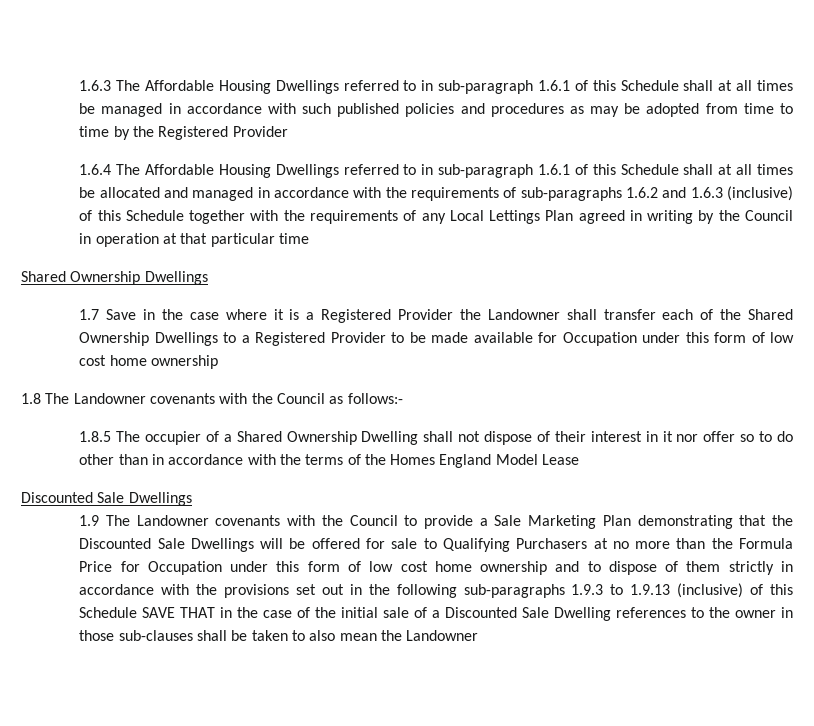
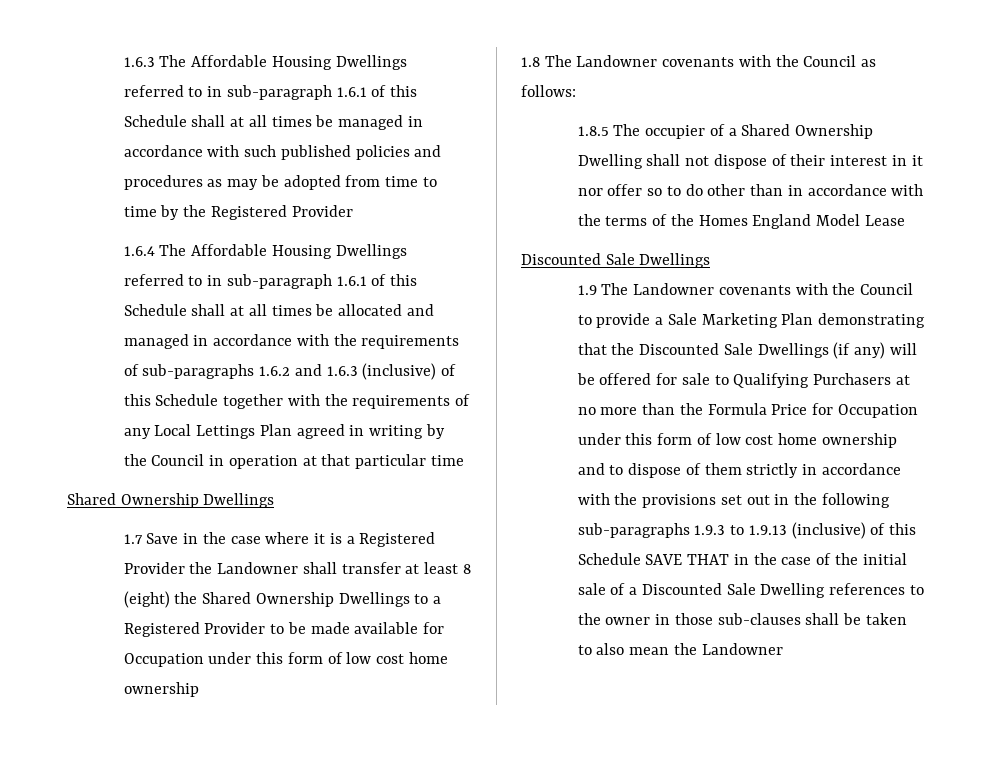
[662,309,714,320] each of -> [405,562,471,574] [123,591,170,608] at least 8 (eight)
[347,393,403,404] follows:- -> [521,85,576,97] follows:
(254, 545) none -> [833,342,886,359] (if any)

